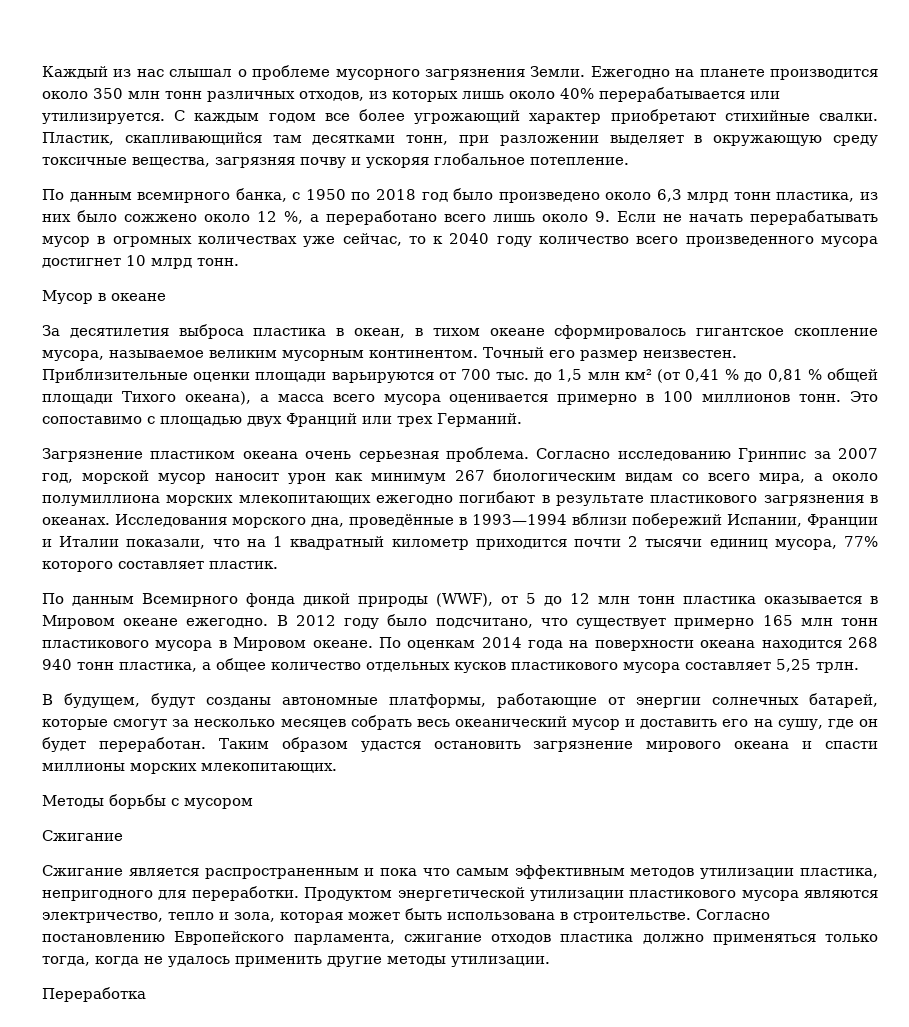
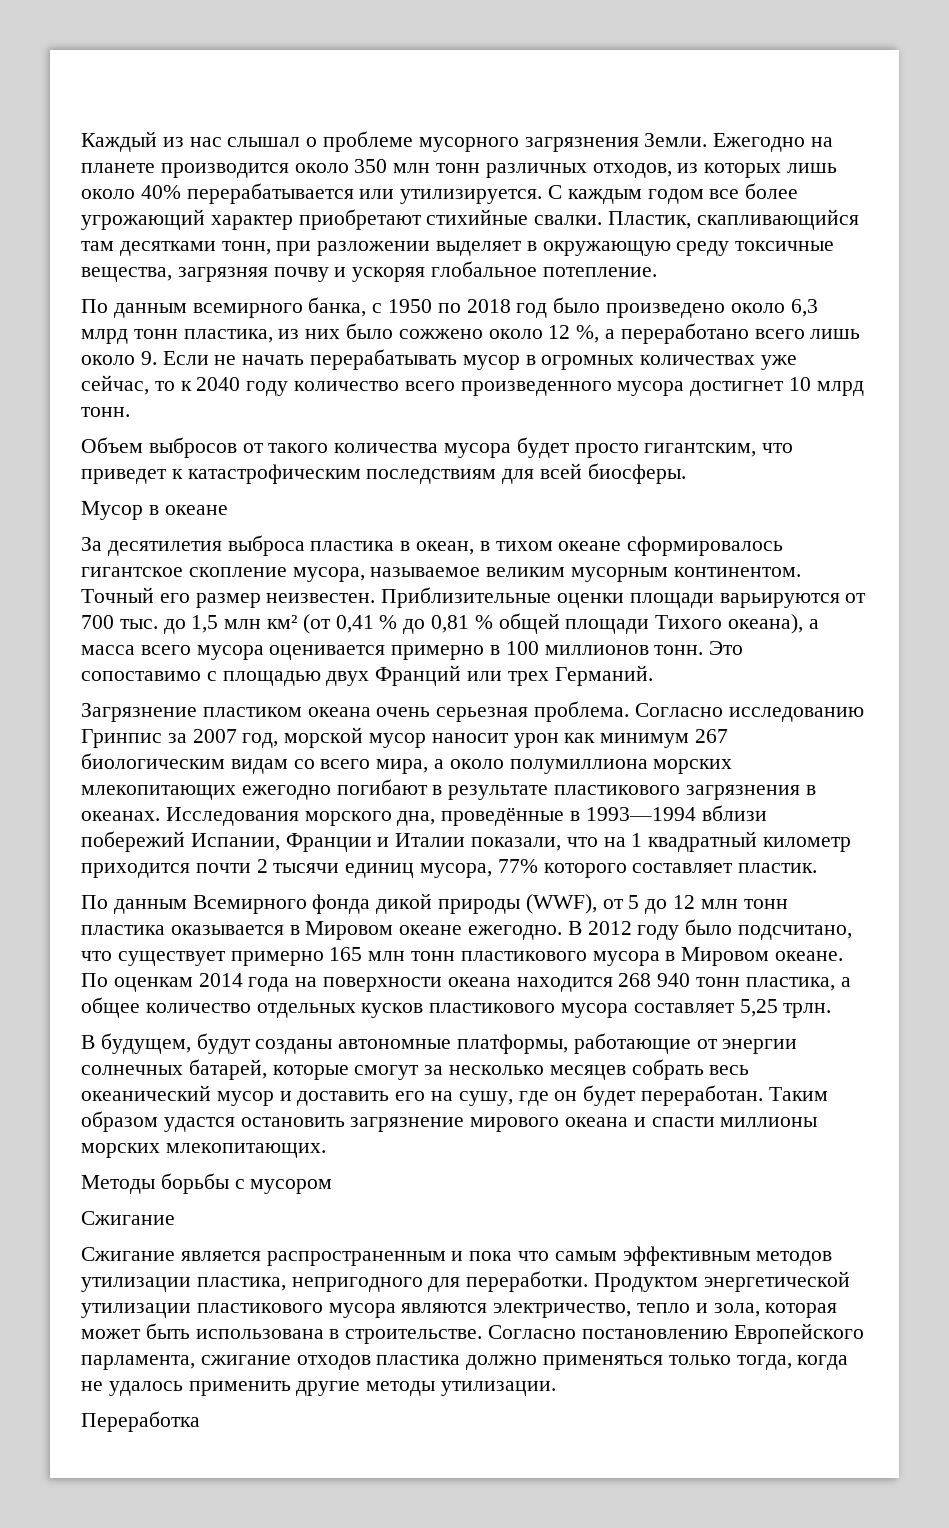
(239, 262) none -> [81,437,794,458] [81,463,686,484] // Объем выбросов от такого количества мусора будет просто гигантским, что приведет к катастрофическим последствиям для всей биосферы.

